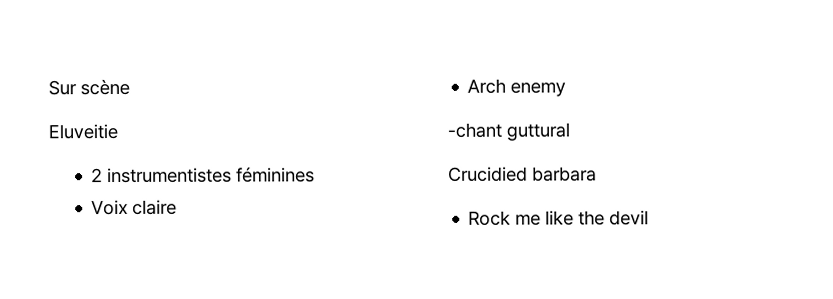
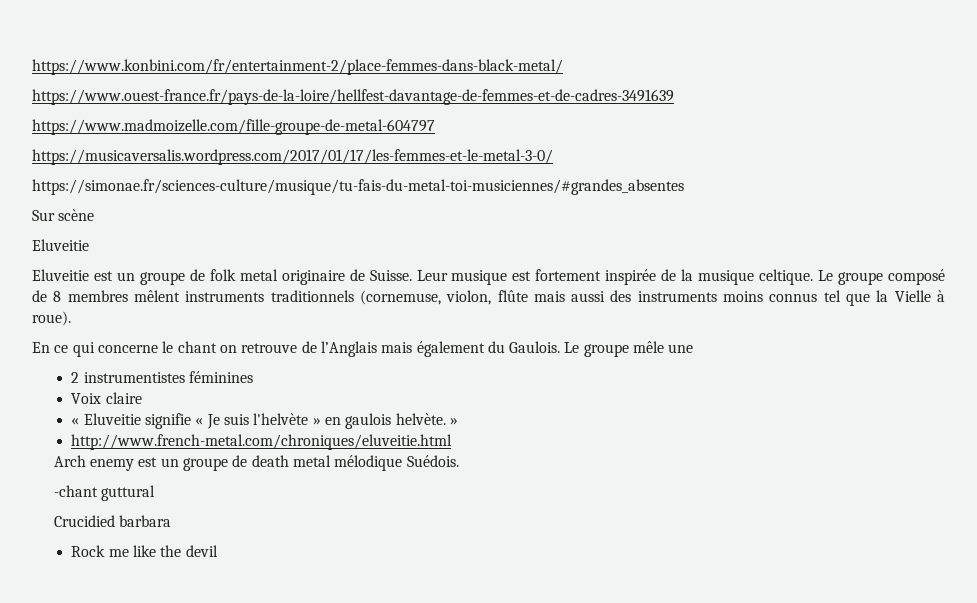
[48,78,130,96] [48,123,118,140] Sur scène // Eluveitie -> [32,59,563,75] [32,89,674,105] [32,119,435,135] [32,149,553,165] [32,179,684,195] [32,209,95,221] [32,239,89,251] [32,269,946,285] [32,290,945,306] [32,311,71,326] [32,341,694,357] https://www.konbini.com/fr/entertainment-2/place-femmes-dans-black-metal/ // https://www.ouest-france.fr/pays-de-la-loire/hellfest-davantage-de-femmes-et-de-cadres-3491639 // https://www.madmoizelle.com/fille-groupe-de-metal-604797 // https://musicaversalis.wordpress.com/2017/01/17/les-femmes-et-le-metal-3-0/ // https://simonae.fr/sciences-culture/musique/tu-fais-du-metal-toi-musiciennes/#grandes_absentes // Sur scène // Eluveitie // Eluveitie est un groupe de folk metal originaire de Suisse. Leur musique est fortement inspirée de la musique celtique. Le groupe composé de 8 membres mêlent instruments traditionnels (cornemuse, violon, flûte mais aussi des instruments moins connus tel que la Vielle à roue). // En ce qui concerne le chant on retrouve de l’Anglais mais également du Gaulois. Le groupe mêle une
[467,78,567,97] Arch enemy -> [71,413,458,429] [71,434,453,450] [53,455,459,471] « Eluveitie signifie « Je suis l'helvète » en gaulois helvète. » // http://www.french-metal.com/chroniques/eluveitie.html // Arch enemy est un groupe de death metal mélodique Suédois.

